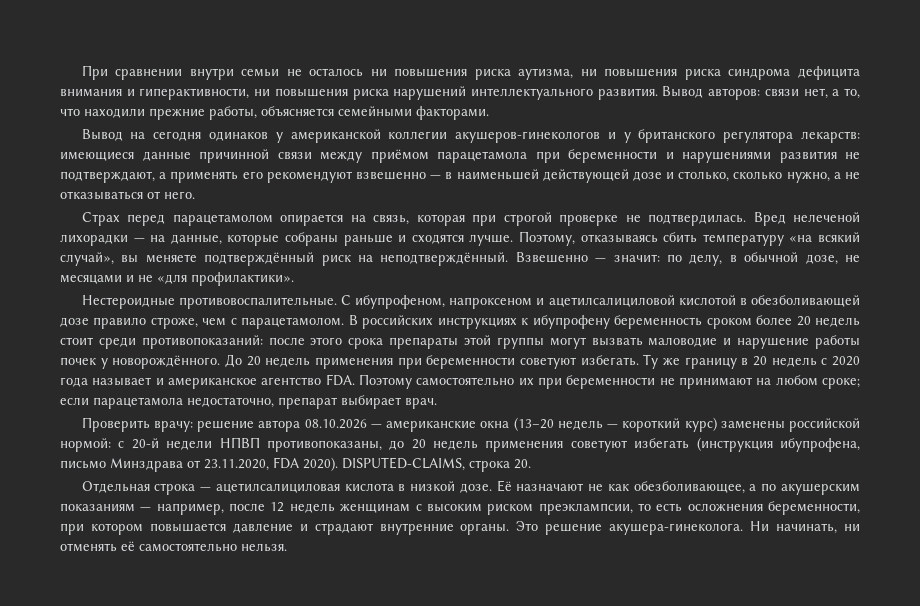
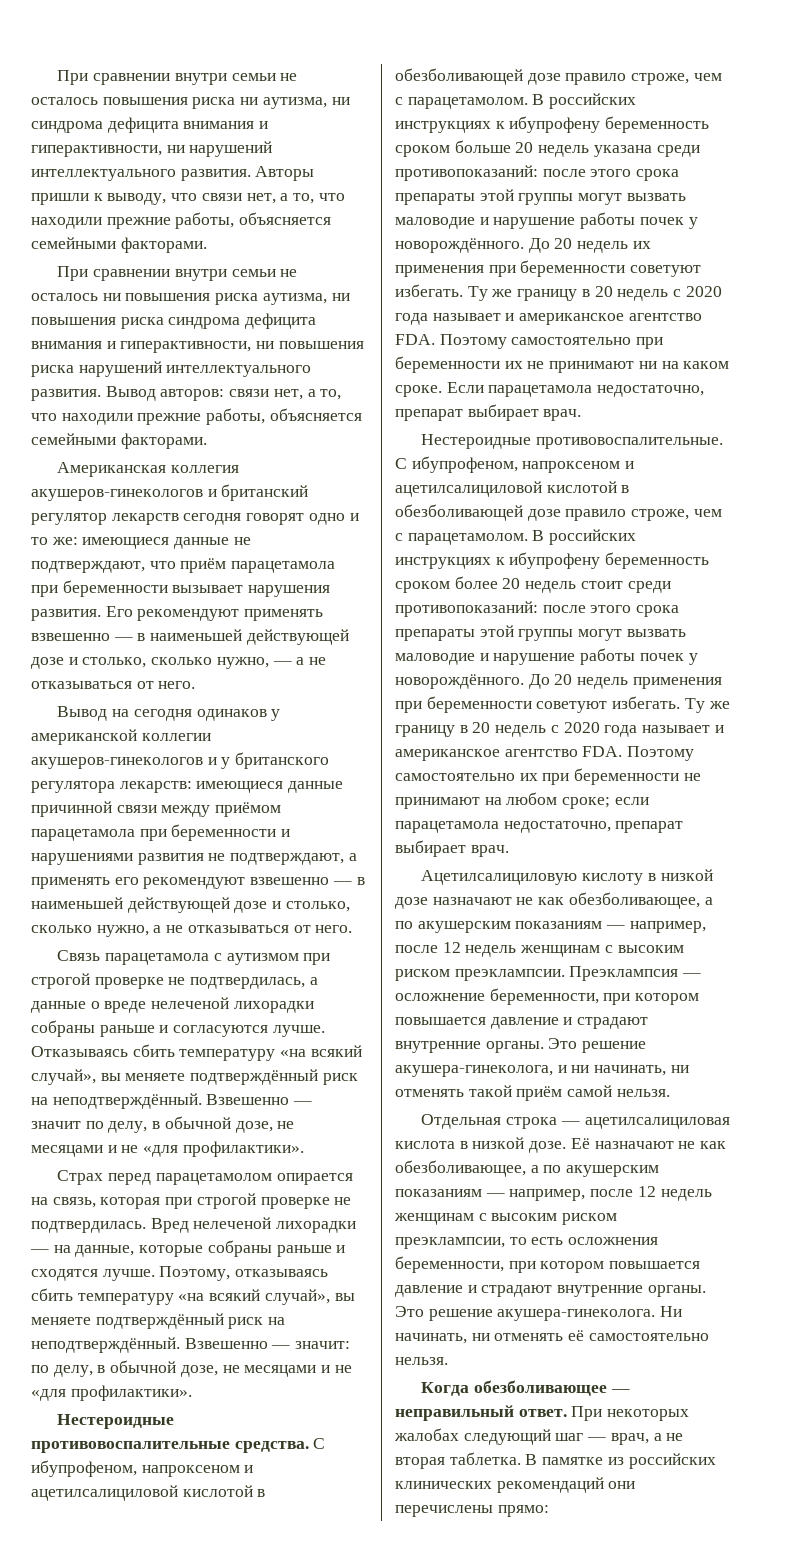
[81,65,364,80] При сравнении внутри семьи не осталось -> [57,70,298,85] [31,97,350,109] [31,117,269,133] [31,141,273,157] [31,166,315,181] [31,193,345,205] [31,212,332,229] [31,237,207,253] [57,266,298,281] [31,293,98,301] При сравнении внутри семьи не осталось повышения риска ни аутизма, ни синдрома дефицита внимания и гиперактивности, ни нарушений интеллектуального развития. Авторы пришли к выводу, что связи нет, а то, что находили прежние работы, объясняется семейными факторами. // При сравнении внутри семьи не осталось
(489, 113) none -> [57,462,240,477] [31,484,309,501] [31,513,359,525] [31,537,251,549] [31,558,336,573] [31,580,331,597] [31,606,324,621] [31,629,349,645] [31,657,327,669] [31,681,196,689] // Американская коллегия акушеров-гинекологов и британский регулятор лекарств сегодня говорят одно и то же: имеющиеся данные не подтверждают, что приём парацетамола при беременности вызывает нарушения развития. Его рекомендуют применять взвешенно — в наименьшей действующей дозе и столько, сколько нужно, — а не отказываться от него.
(195, 195) none -> [57,950,331,965] [31,973,318,989] [31,997,314,1013] [31,1020,325,1037] [31,1044,362,1061] [31,1069,358,1085] [31,1093,313,1109] [31,1116,295,1133] [31,1141,304,1157] // Связь парацетамола с аутизмом при строгой проверке не подтвердилась, а данные о вреде нелеченой лихорадки собраны раньше и согласуются лучше. Отказываясь сбить температуру «на всякий случай», вы меняете подтверждённый риск на неподтверждённый. Взвешенно — значит по делу, в обычной дозе, не месяцами и не «для профилактики».
(294, 279) none -> [57,1414,175,1429] [31,1438,326,1453] [31,1460,254,1477] [31,1485,266,1501] [395,68,722,85] [395,93,637,109] [395,116,710,133] [395,140,700,157] [395,165,680,181] [395,189,686,205] [395,212,698,229] [395,238,651,253] [395,260,702,277] [395,284,722,301] [395,313,702,325] [395,334,664,349] [395,356,730,373] [395,382,705,397] [395,404,582,421] // Нестероидные противовоспалительные средства. С ибупрофеном, напроксеном и ацетилсалициловой кислотой в обезболивающей дозе правило строже, чем с парацетамолом. В российских инструкциях к ибупрофену беременность сроком больше 20 недель указана среди противопоказаний: после этого срока препараты этой группы могут вызвать маловодие и нарушение работы почек у новорождённого. До 20 недель их применения при беременности советуют избегать. Ту же границу в 20 недель с 2020 года называет и американское агентство FDA. Поэтому самостоятельно при беременности их не принимают ни на каком сроке. Если парацетамола недостаточно, препарат выбирает врач.
[81,417,860,432] [60,437,860,452] [60,457,531,472] Проверить врачу: решение автора 08.10.2026 — американские окна (13–20 недель — короткий курс) заменены российской нормой: с 20-й недели НПВП противопоказаны, до 20 недель применения советуют избегать (инструкция ибупрофена, письмо Минздрава от 23.11.2020, FDA 2020). DISPUTED-CLAIMS, строка 20. -> [421,869,713,885] [395,892,713,909] [395,921,706,933] [395,942,684,957] [395,966,702,981] [395,988,700,1005] [395,1017,649,1029] [395,1038,647,1053] [395,1065,689,1077] [395,1085,670,1101] Ацетилсалициловую кислоту в низкой дозе назначают не как обезболивающее, а по акушерским показаниям — например, после 12 недель женщинам с высоким риском преэклампсии. Преэклампсия — осложнение беременности, при котором повышается давление и страдают внутренние органы. Это решение акушера-гинеколога, и ни начинать, ни отменять такой приём самой нельзя.
(287, 547) none -> [421,1380,630,1396] [395,1405,690,1421] [394,1428,684,1445] [395,1452,716,1469] [395,1477,636,1493] [395,1505,549,1517] // Когда обезболивающее — неправильный ответ. При некоторых жалобах следующий шаг — врач, а не вторая таблетка. В памятке из российских клинических рекомендаций они перечислены прямо:

